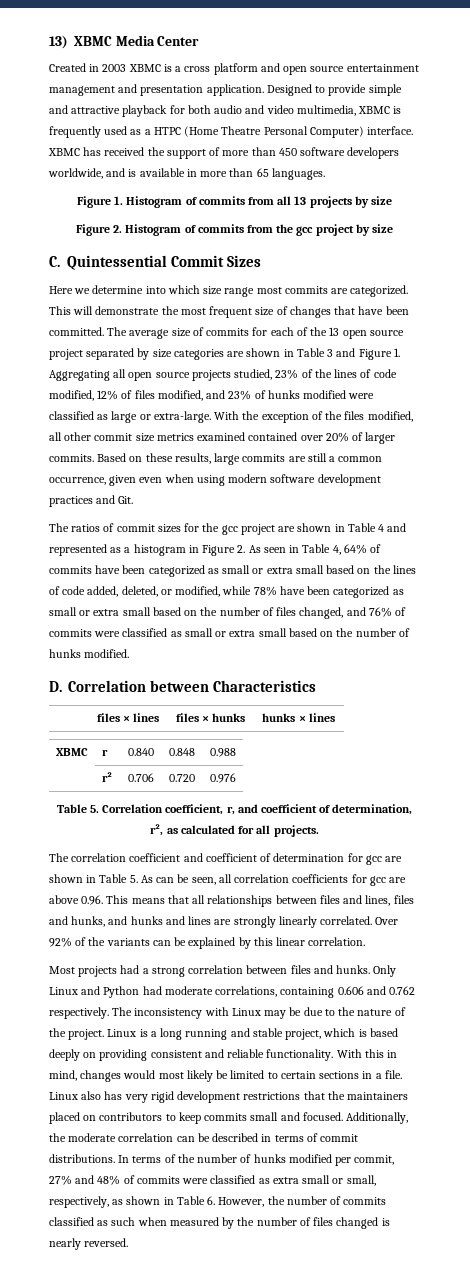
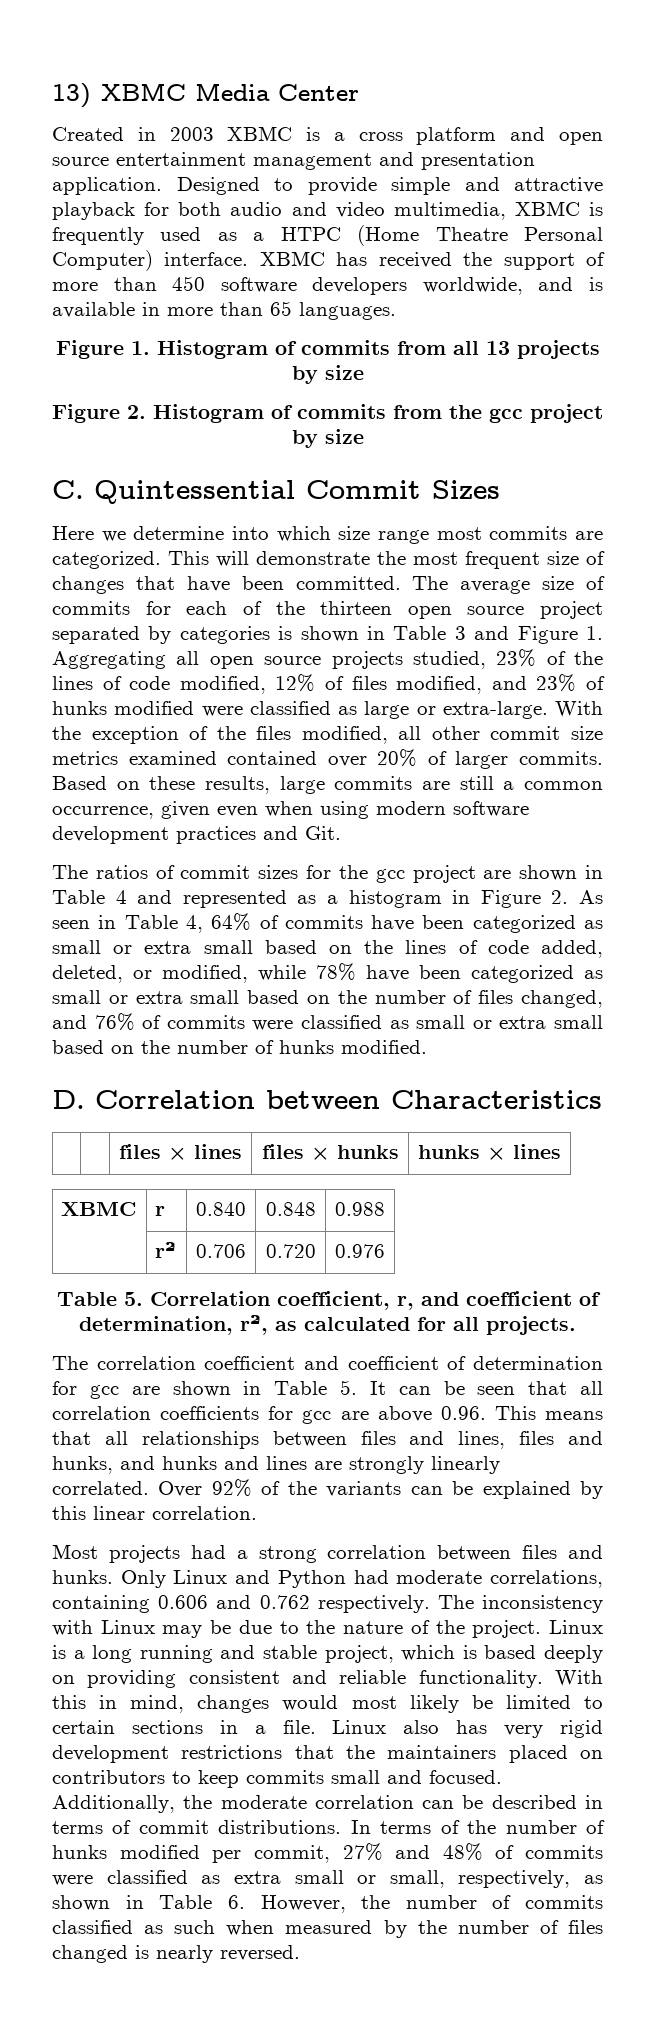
[329,327,340,336] 13 -> [320,601,393,615] thirteen
[152,349,245,360] size categories are -> [179,626,293,644] categories is
[140,874,216,885] As can be seen, -> [369,1381,568,1395] It can be seen that

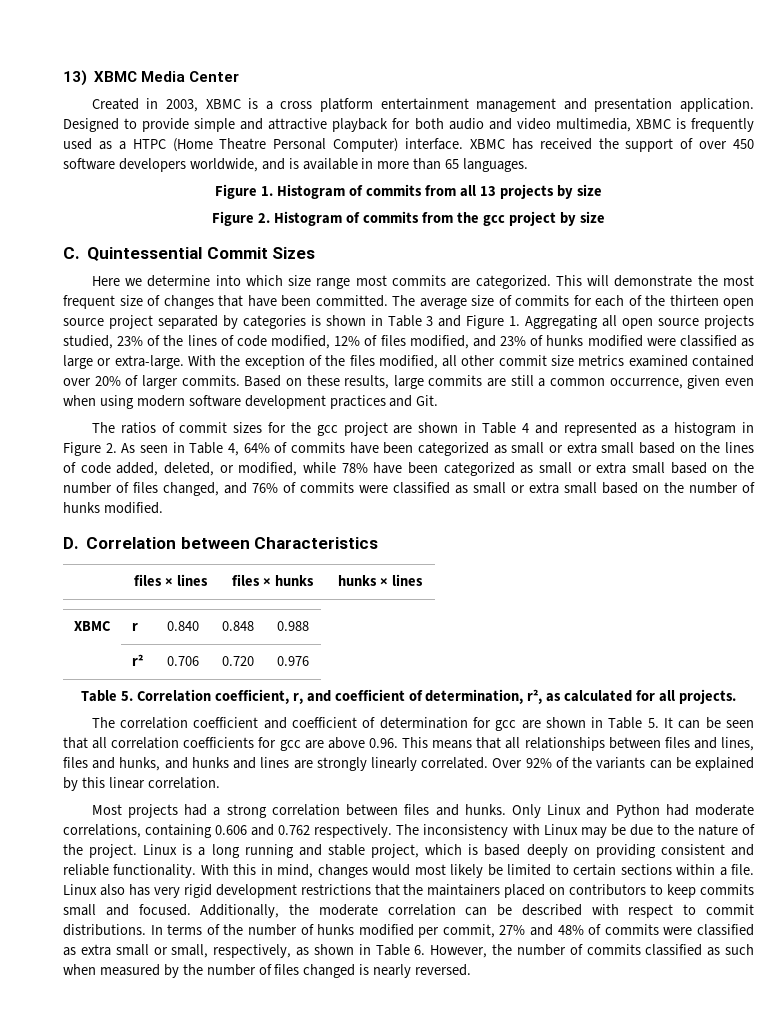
[169,127,214,141] 2003 -> [166,99,199,112] 2003,
[510,127,603,145] [52,157,109,166] and open source -> (374, 105) none
[52,277,157,291] more than -> [699,141,728,149] over
[219,1720,238,1734] in -> [676,864,716,875] within
[585,1795,603,1809] [52,1820,132,1834] in terms of -> [591,904,697,918] with respect to

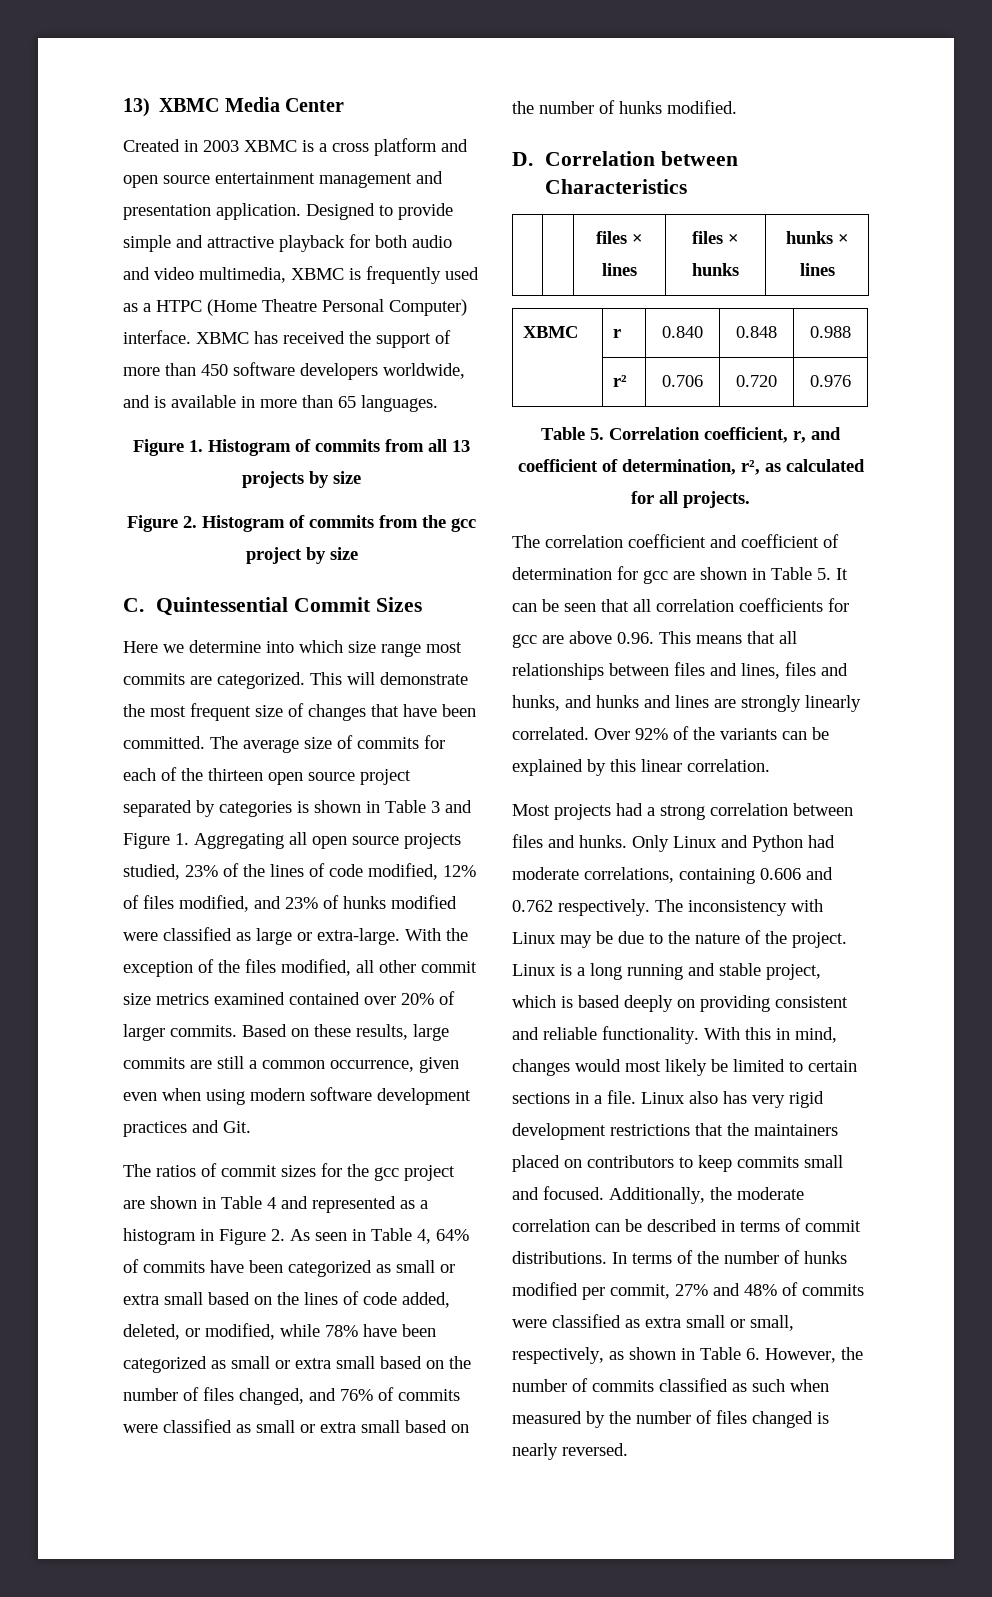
[166,99,199,112] 2003, -> [203,140,239,152] 2003
(374, 105) none -> [441,139,468,152] [123,175,210,188] and open source
[699,141,728,149] over -> [123,363,196,376] more than
[676,864,716,875] within -> [575,1092,589,1104] in
[591,904,697,918] with respect to -> [721,1218,801,1232] in terms of

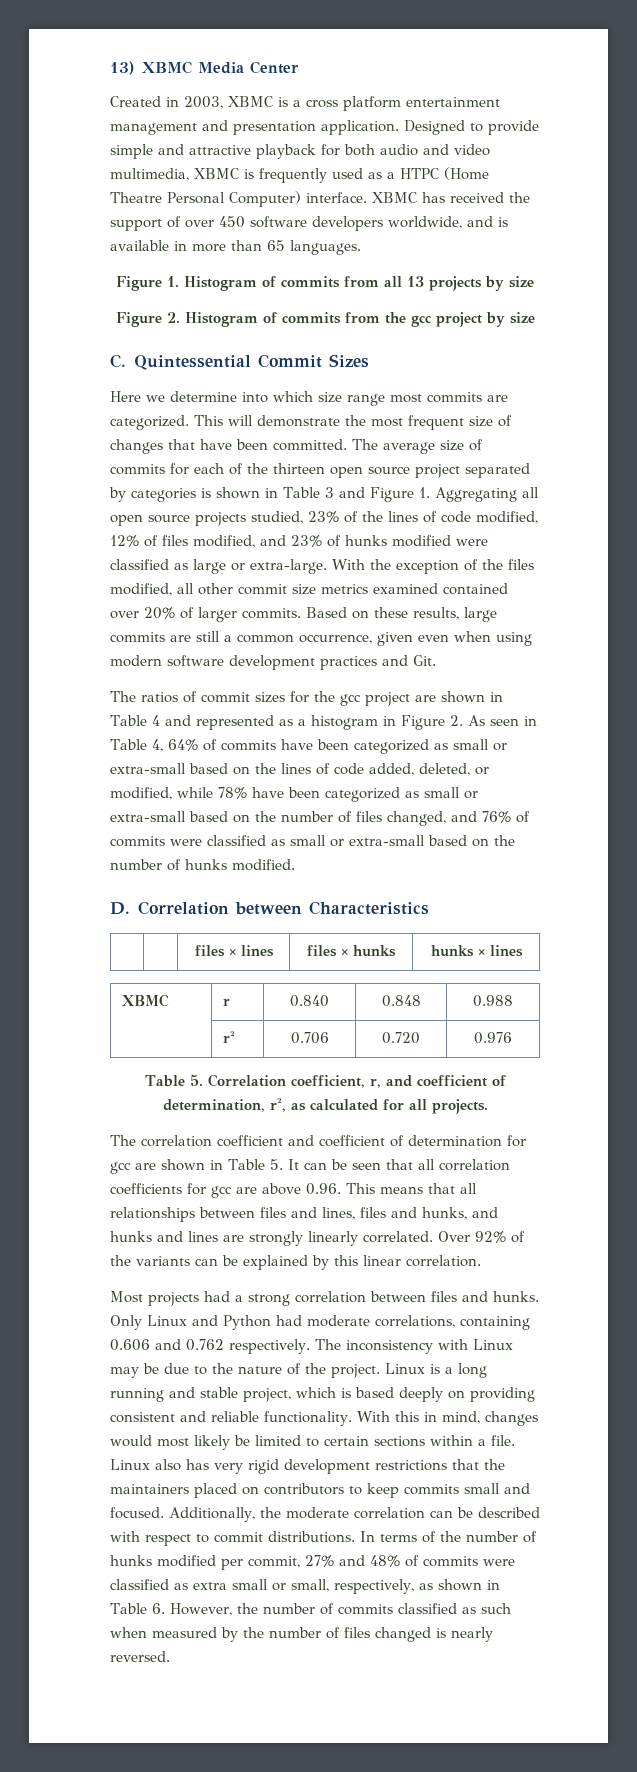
[203,140,239,152] 2003 -> [184,96,223,109] 2003,
[441,139,468,152] [123,175,210,188] and open source -> (401, 103) none
[123,363,196,376] more than -> [185,220,214,228] over
[123,1292,203,1305] extra small -> [110,763,186,774] extra-small
[295,1356,375,1369] extra small -> [110,811,186,822] extra-small
[320,1420,400,1433] extra small -> [349,835,425,846] extra-small
[575,1092,589,1104] in -> [430,1435,473,1446] within
[721,1218,801,1232] in terms of -> [110,1531,209,1546] with respect to

